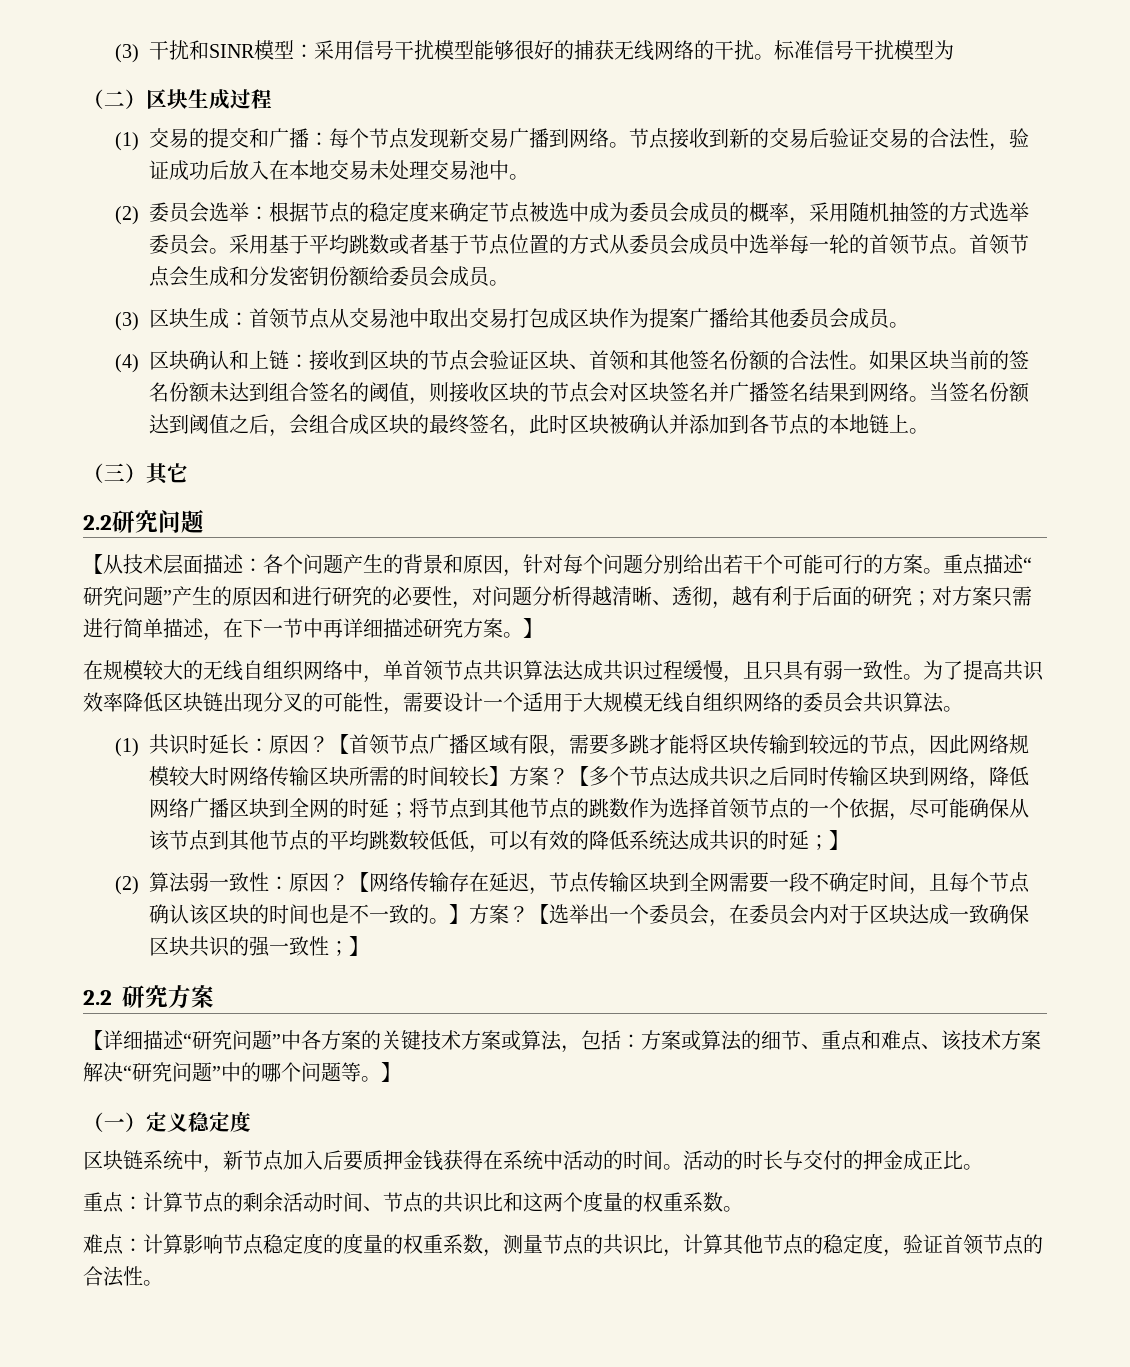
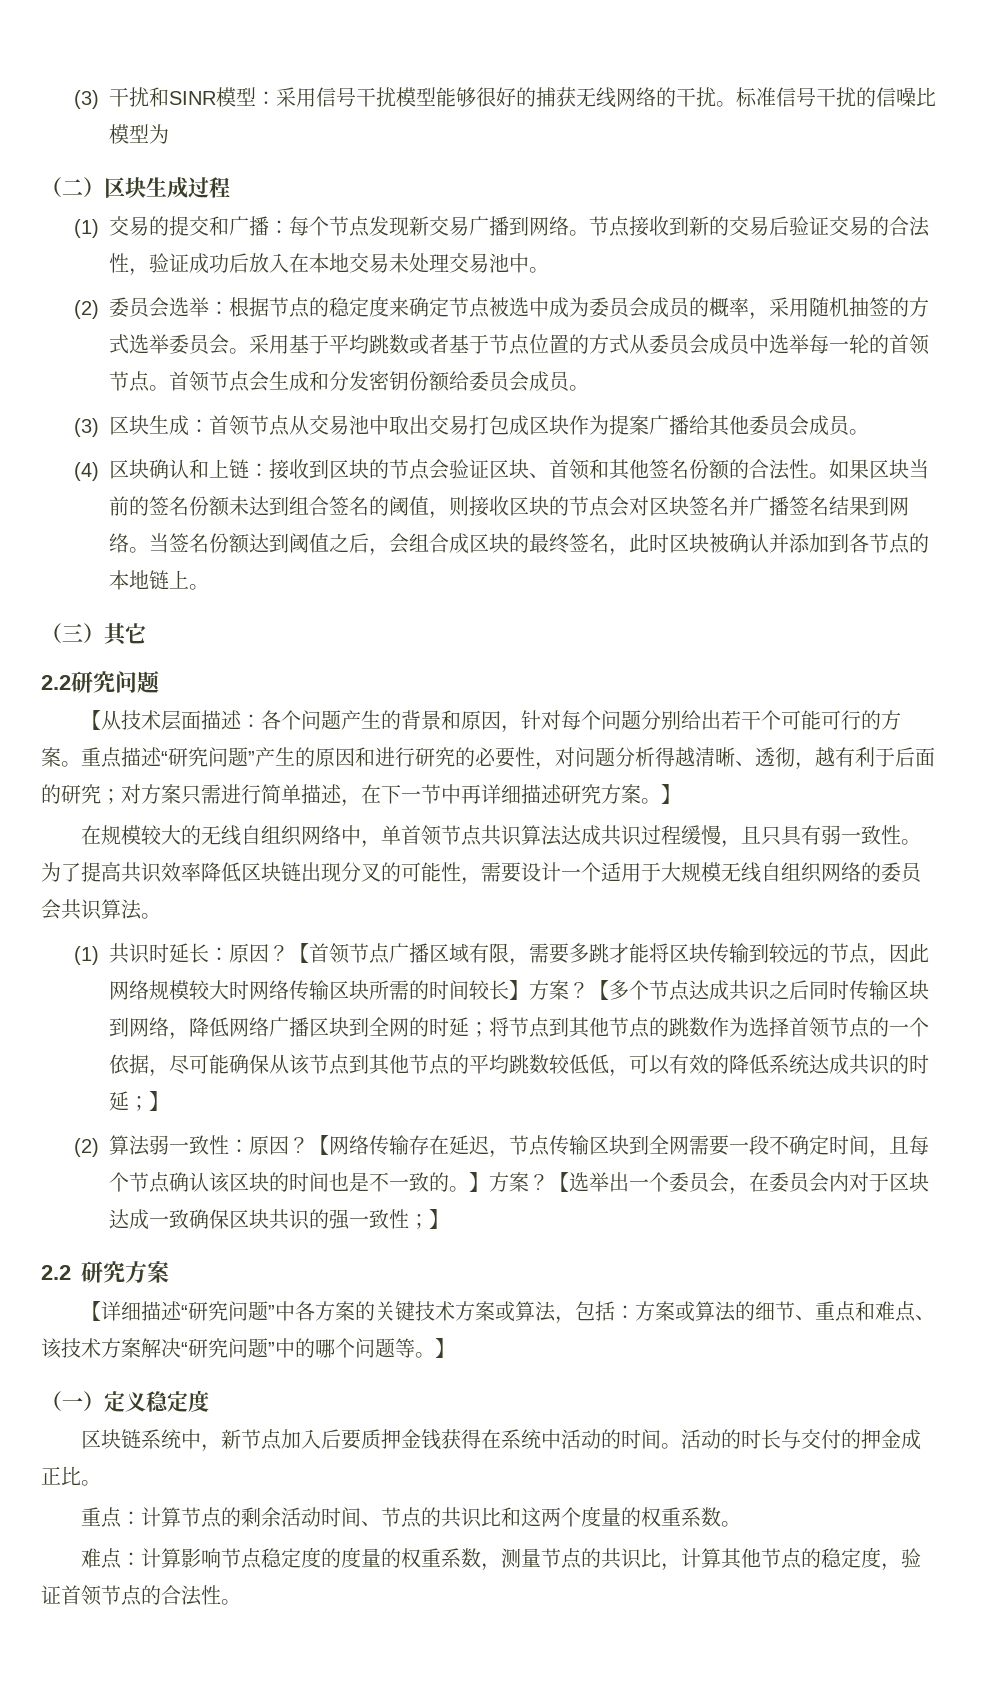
(895, 50) none -> [855,87,936,107] 的信噪比

